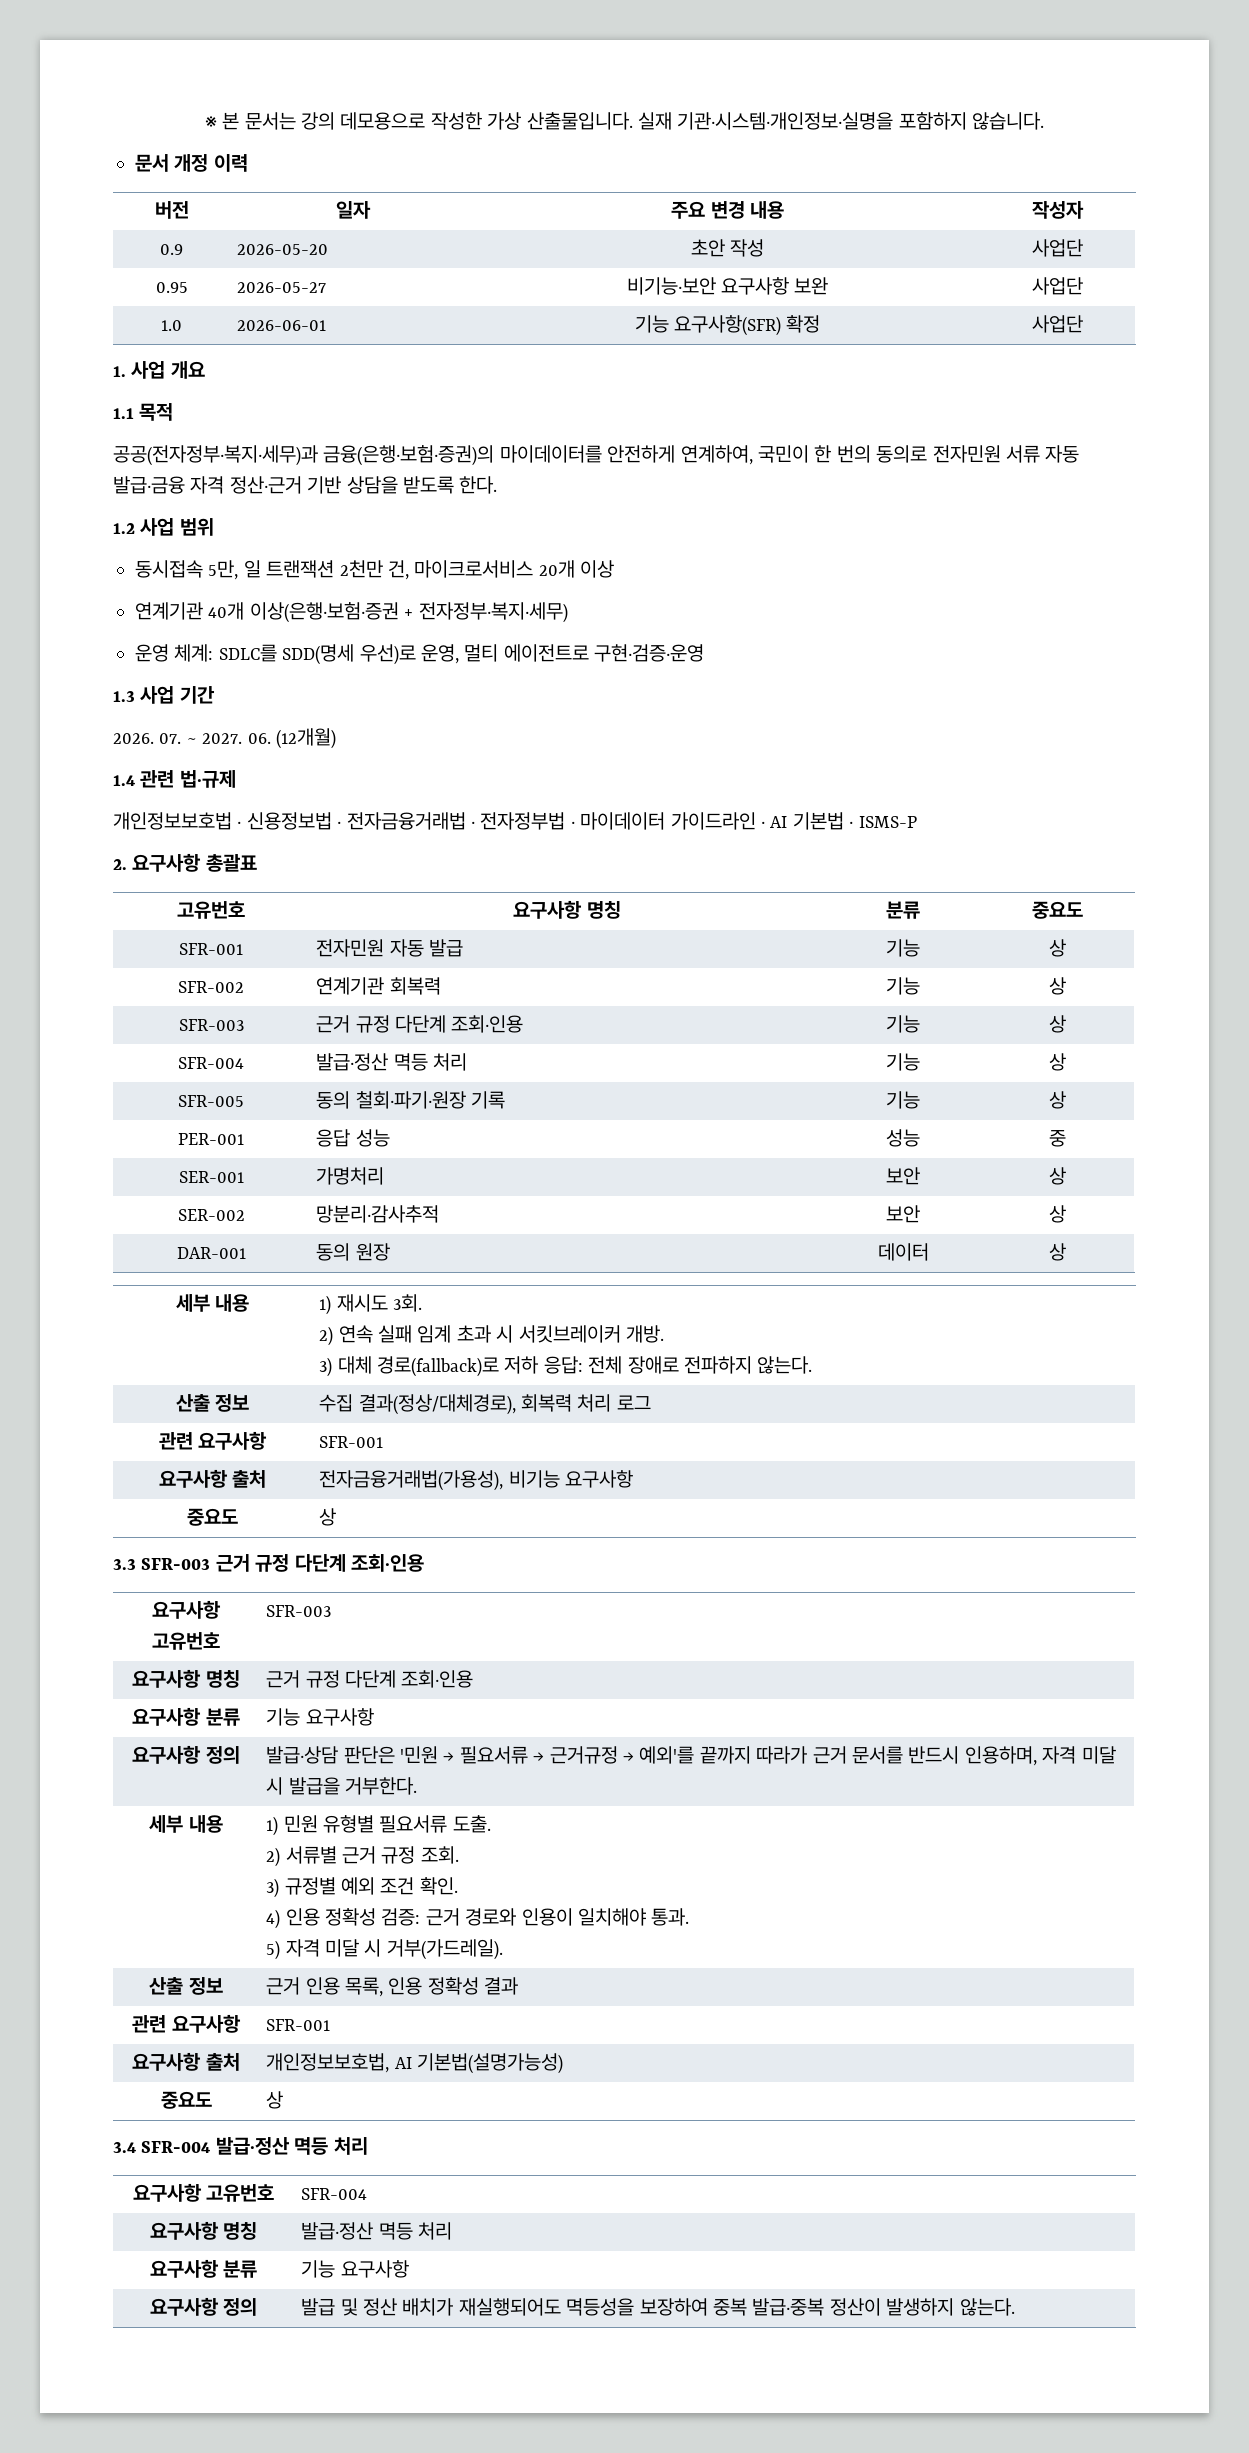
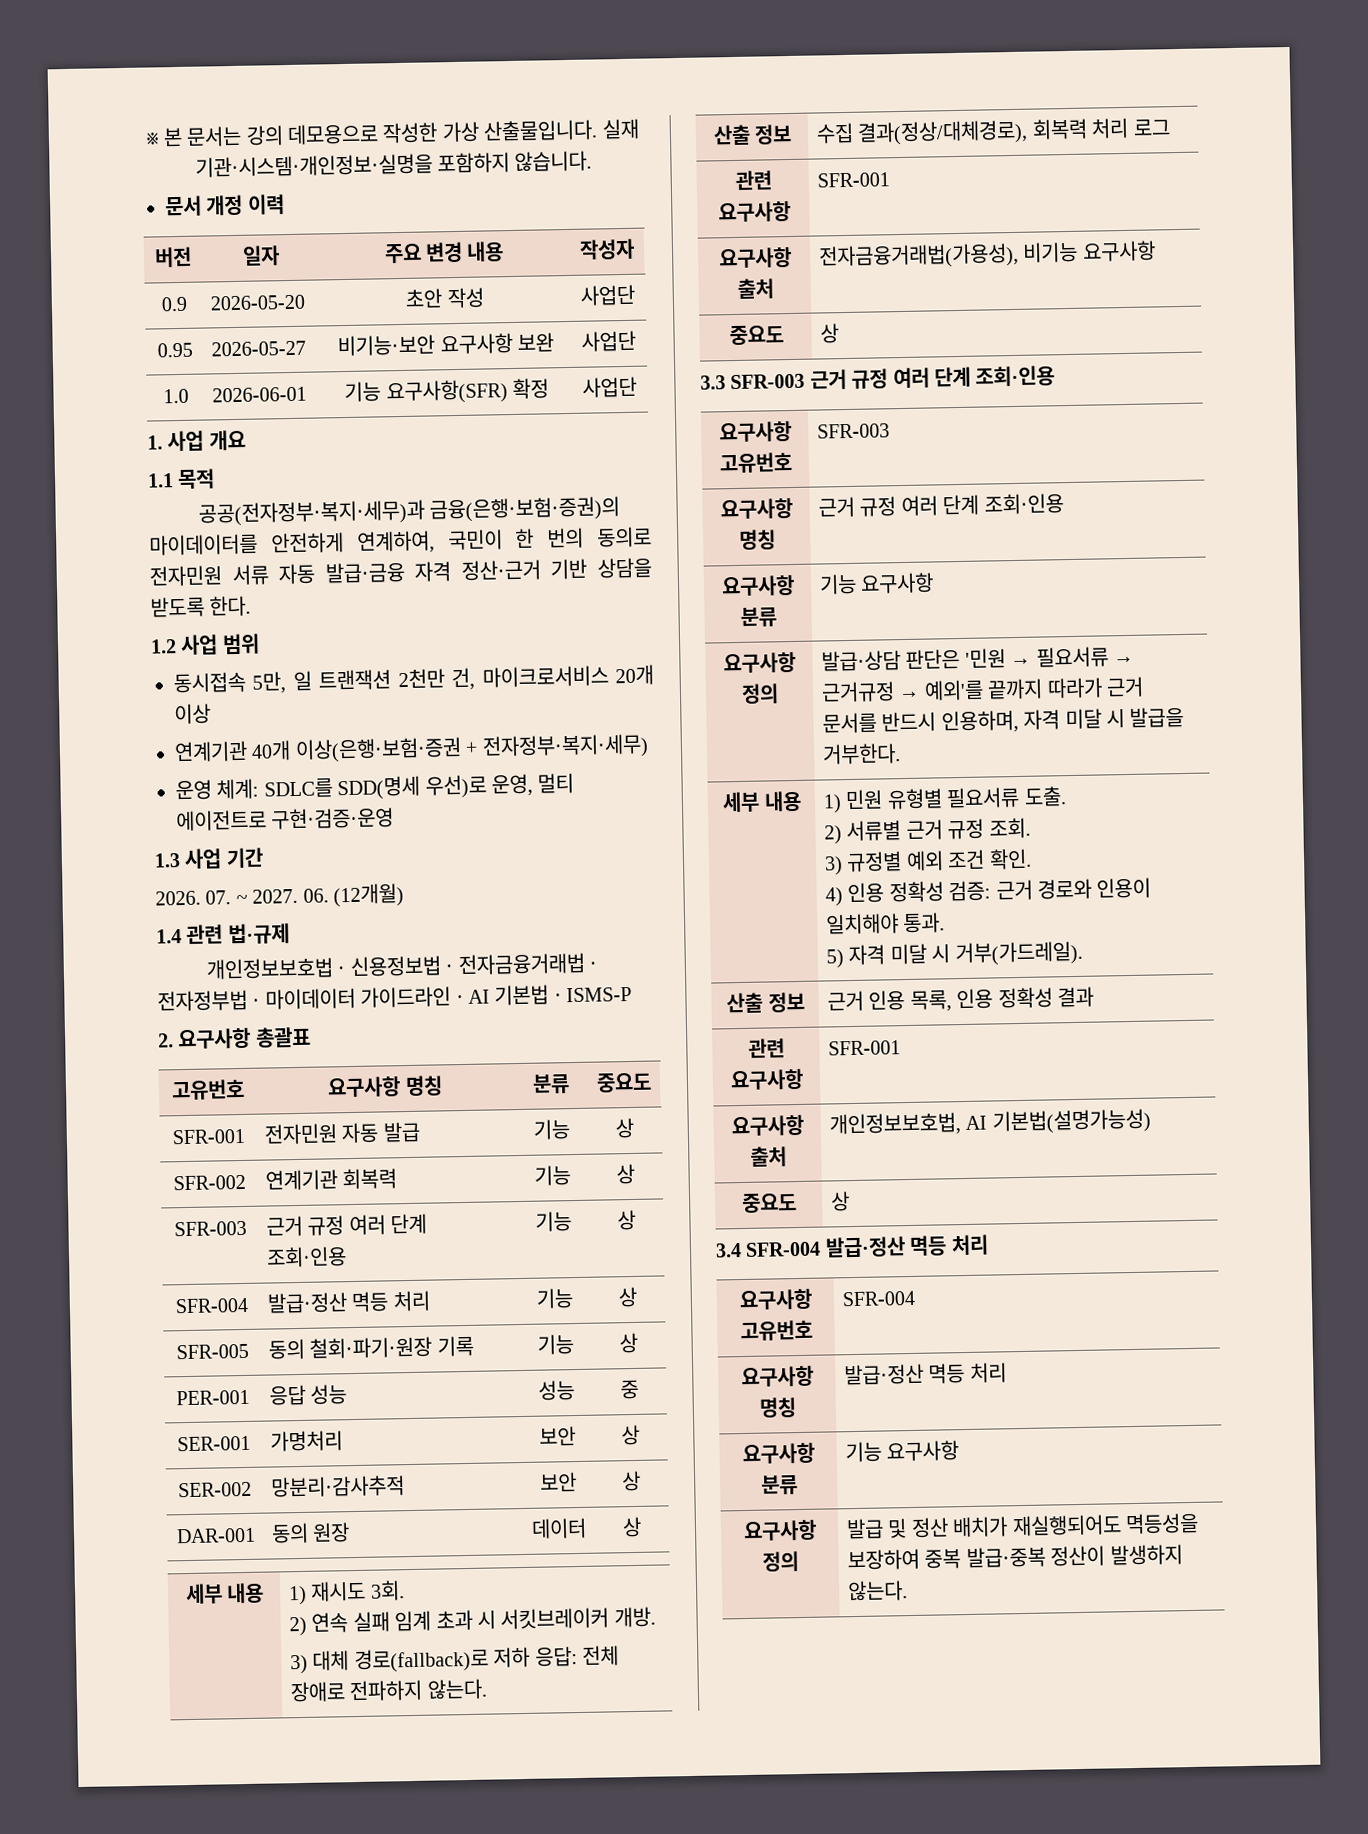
[395,1015,447,1033] 다단계 -> [348,1213,428,1236] 여러 단계
[294,1554,346,1572] 다단계 -> [892,366,971,389] 여러 단계
[345,1670,397,1688] 다단계 -> [900,494,980,517] 여러 단계

